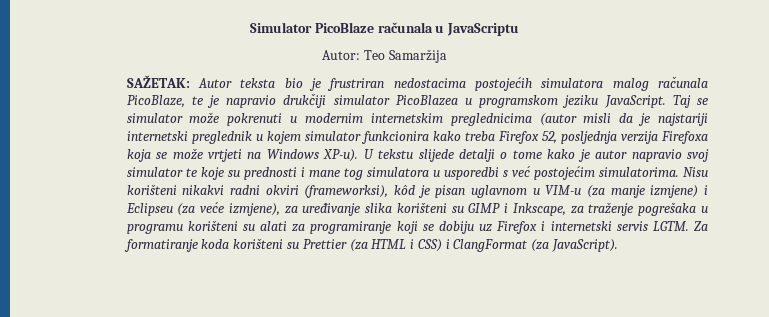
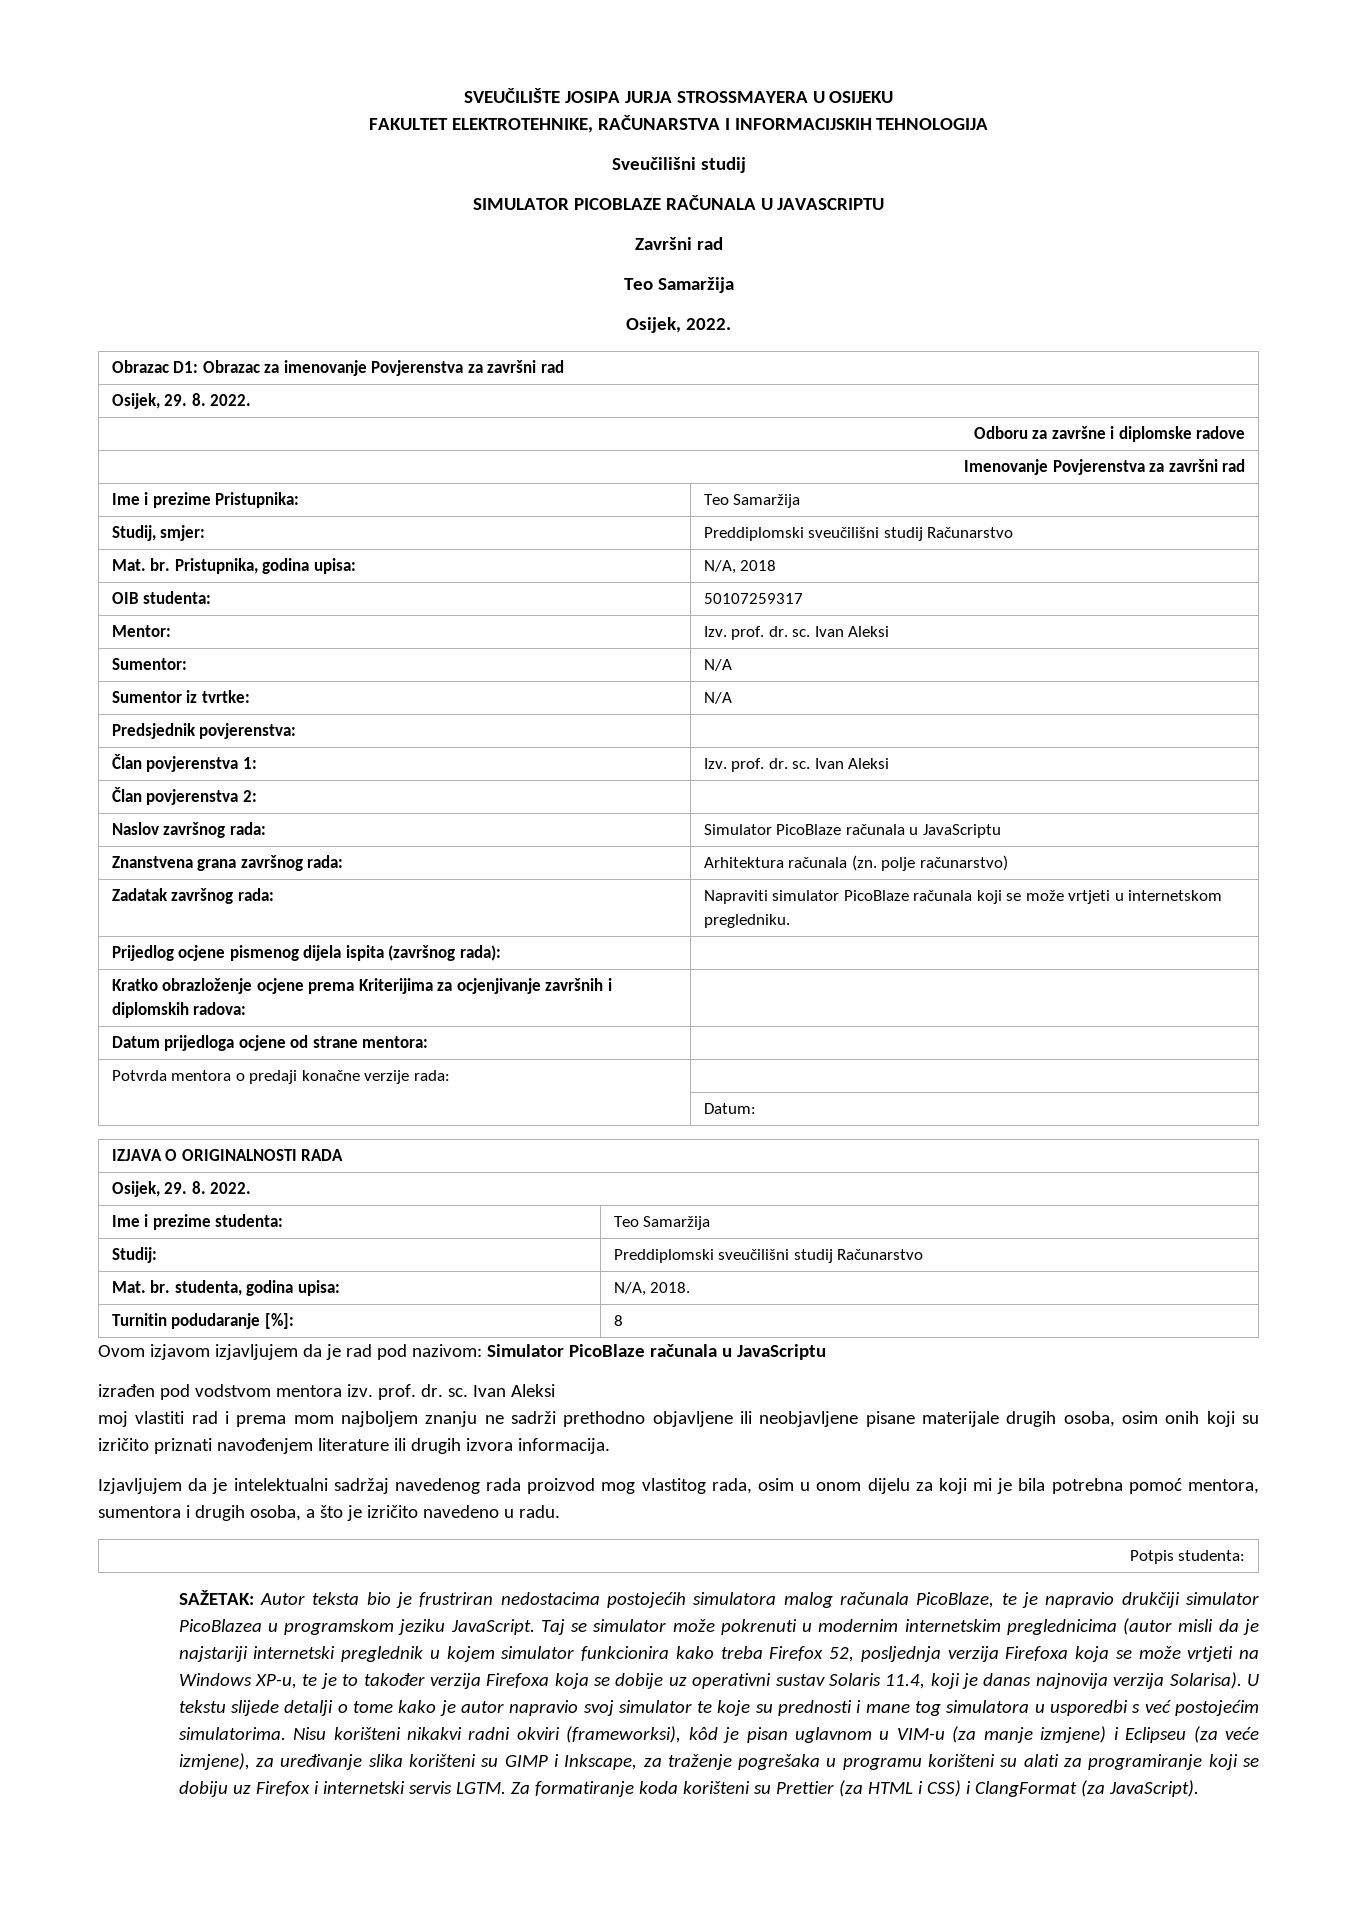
[249,22,520,36] [322,49,447,63] Simulator PicoBlaze računala u JavaScriptu // Autor: Teo Samaržija -> [463,88,894,103] [368,115,989,133] [611,157,746,173] [472,195,885,210] [634,237,723,250] [623,277,734,293] [626,317,731,333] [111,360,564,376] [111,393,252,409] [973,426,1246,442] [964,459,1246,475] [111,492,300,508] [703,494,801,508] [111,525,206,541] [703,527,1014,541] [111,558,356,574] [703,560,777,574] [111,591,212,604] [703,593,803,604] [111,625,171,637] [703,626,890,640] [111,658,187,670] [703,659,732,671] [111,690,250,703] [703,692,732,704] [111,723,297,739] [111,754,257,772] [703,758,890,772] [111,787,257,805] [111,822,266,838] [703,824,1001,838] [111,855,344,871] [703,855,1008,871] [111,888,274,904] [703,890,1222,904] [703,914,790,928] [111,945,501,961] [111,978,612,994] [111,1002,247,1018] [111,1035,429,1051] [111,1070,450,1084] [703,1103,756,1114] [111,1149,344,1161] [111,1181,252,1197] [111,1214,284,1230] [613,1216,711,1230] [111,1247,157,1263] [613,1249,924,1263] [111,1280,340,1296] [613,1282,691,1296] [111,1313,294,1329] [613,1315,623,1326] [98,1344,826,1360] [98,1384,555,1400] [98,1411,1259,1427] [98,1438,610,1454] [98,1478,1259,1494] [98,1505,560,1521] [1129,1550,1246,1564] SVEUČILIŠTE JOSIPA JURJA STROSSMAYERA U OSIJEKU // FAKULTET ELEKTROTEHNIKE, RAČUNARSTVA I INFORMACIJSKIH TEHNOLOGIJA // Sveučilišni studij // SIMULATOR PICOBLAZE RAČUNALA U JAVASCRIPTU // Završni rad // Teo Samaržija // Osijek, 2022. // Obrazac D1: Obrazac za imenovanje Povjerenstva za završni rad // Osijek, 29. 8. 2022. // Odboru za završne i diplomske radove // Imenovanje Povjerenstva za završni rad // Ime i prezime Pristupnika: | Teo Samaržija // Studij, smjer: | Preddiplomski sveučilišni studij Računarstvo // Mat. br. Pristupnika, godina upisa: | N/A, 2018 // OIB studenta: | 50107259317 // Mentor: | Izv. prof. dr. sc. Ivan Aleksi // Sumentor: | N/A // Sumentor iz tvrtke: | N/A // Predsjednik povjerenstva: | // Član povjerenstva 1: | Izv. prof. dr. sc. Ivan Aleksi // Član povjerenstva 2: | // Naslov završnog rada: | Simulator PicoBlaze računala u JavaScriptu // Znanstvena grana završnog rada: | Arhitektura računala (zn. polje računarstvo) // Zadatak završnog rada: | Napraviti simulator PicoBlaze računala koji se može vrtjeti u internetskom pregledniku. // Prijedlog ocjene pismenog dijela ispita (završnog rada): | // Kratko obrazloženje ocjene prema Kriterijima za ocjenjivanje završnih i diplomskih radova: | // Datum prijedloga ocjene od strane mentora: | // Potvrda mentora o predaji konačne verzije rada: | // | Datum: // IZJAVA O ORIGINALNOSTI RADA // Osijek, 29. 8. 2022. // Ime i prezime studenta: | Teo Samaržija // Studij: | Preddiplomski sveučilišni studij Računarstvo // Mat. br. studenta, godina upisa: | N/A, 2018. // Turnitin podudaranje [%]: | 8 // Ovom izjavom izjavljujem da je rad pod nazivom: Simulator PicoBlaze računala u JavaScriptu // izrađen pod vodstvom mentora izv. prof. dr. sc. Ivan Aleksi // moj vlastiti rad i prema mom najboljem znanju ne sadrži prethodno objavljene ili neobjavljene pisane materijale drugih osoba, osim onih koji su izričito priznati navođenjem literature ili drugih izvora informacija. // Izjavljujem da je intelektualni sadržaj navedenog rada proizvod mog vlastitog rada, osim u onom dijelu za koji mi je bila potrebna pomoć mentora, sumentora i drugih osoba, a što je izričito navedeno u radu. // Potpis studenta:
[323,149,359,162] XP-u). -> [255,1672,1242,1689] XP-u, te je to također verzija Firefoxa koja se dobije uz operativni sustav Solaris 11.4, koji je danas najnovija verzija Solarisa).

